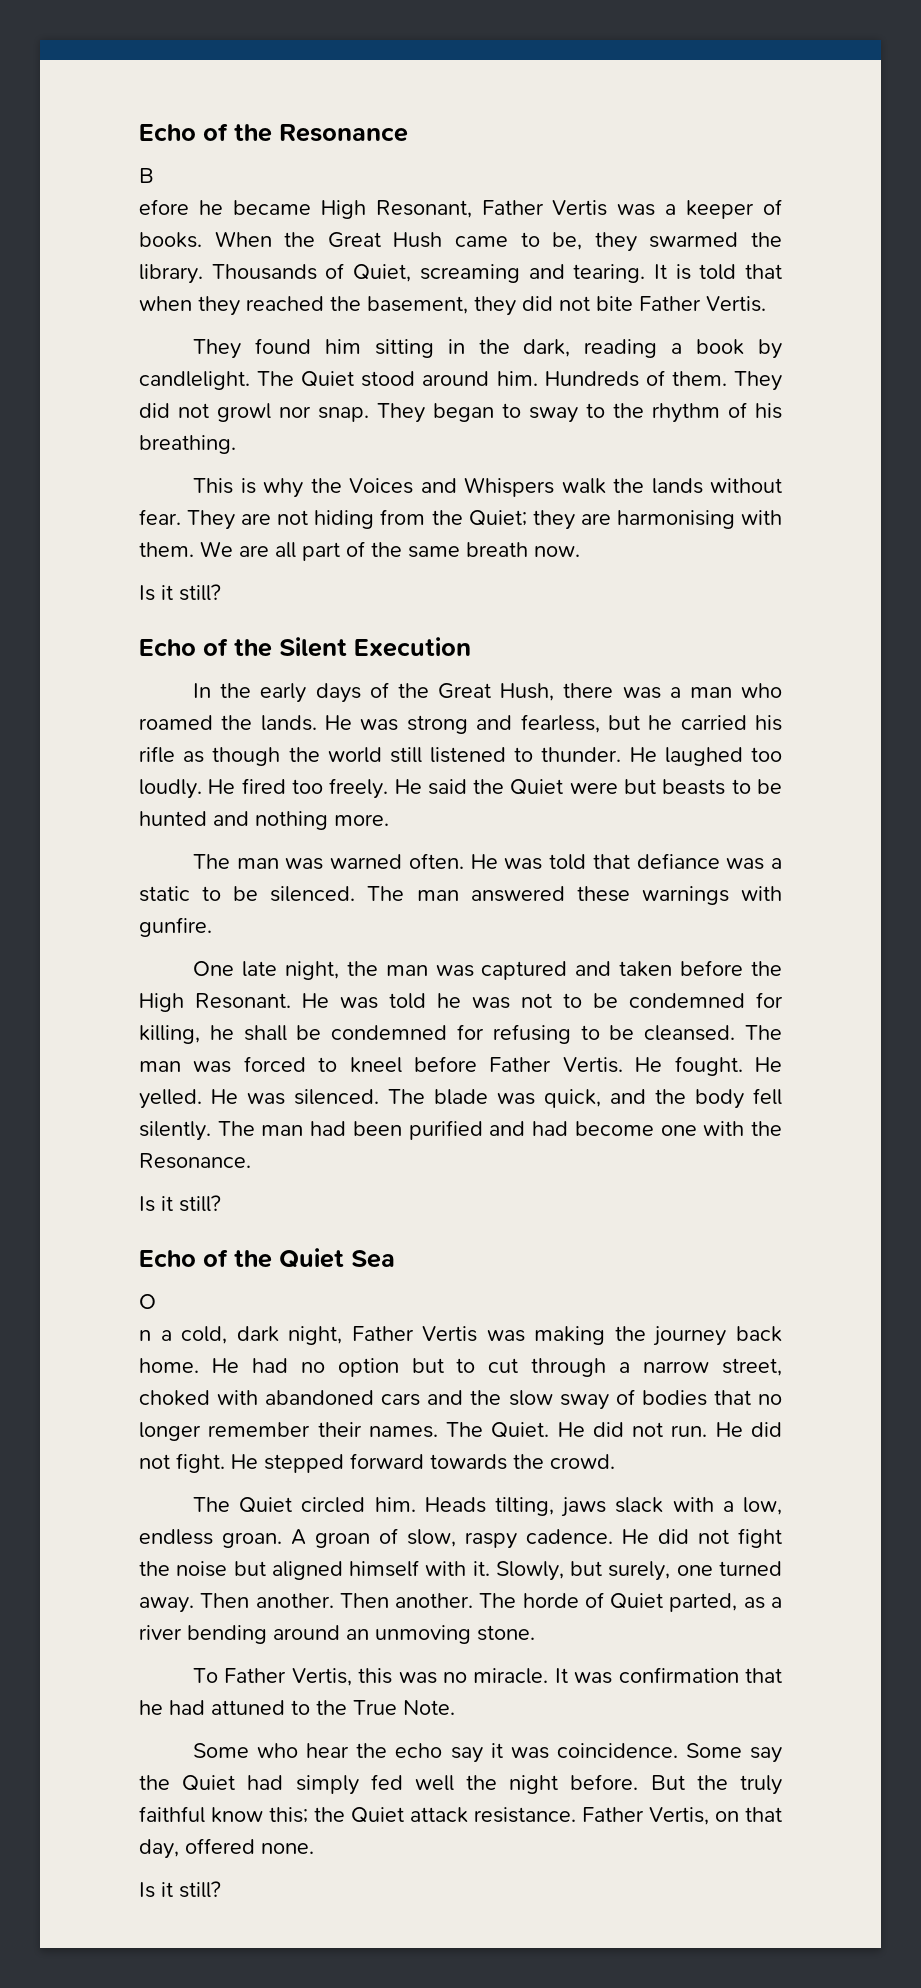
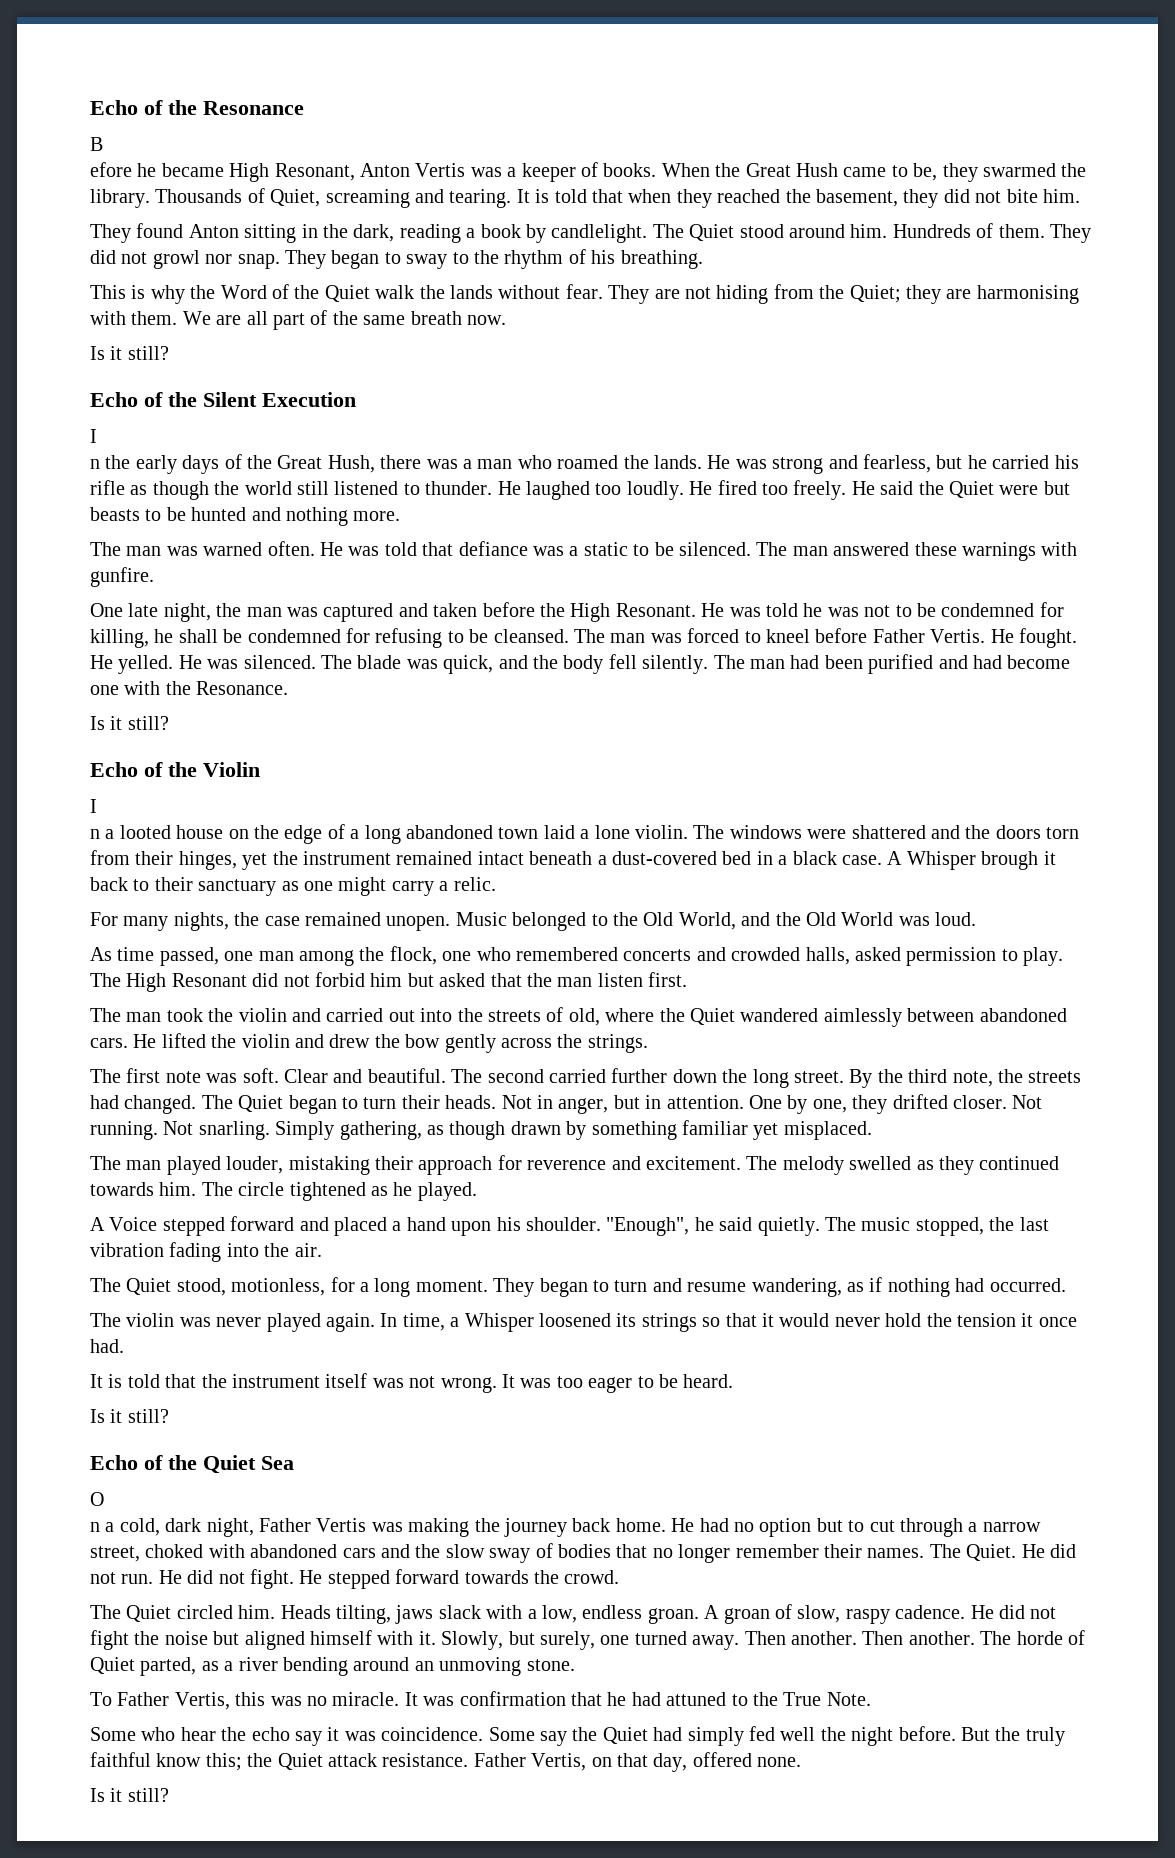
[481,200,544,215] Father -> [360,163,410,177] Anton
[639,296,766,312] Father Vertis. -> [1042,189,1080,203] him.
[324,339,361,354] him -> [188,224,239,238] Anton
[349,477,555,497] Voices and Whispers -> [220,284,370,302] Word of the Quiet
[193,683,212,698] In -> [90,429,97,443] [90,459,100,469] I // n
(221, 1203) none -> [90,762,260,777] [90,799,97,813] [90,824,1080,844] [90,850,1056,870] [90,877,496,896] [90,912,977,931] [90,946,1064,966] [90,972,688,992] [90,1007,1067,1027] [90,1033,648,1053] [90,1068,1082,1088] [90,1094,1043,1114] [90,1120,872,1140] [90,1155,1060,1175] [90,1182,477,1201] [90,1216,1049,1236] [90,1242,322,1262] [90,1277,1066,1297] [90,1313,1077,1332] [90,1339,124,1353] [90,1373,734,1393] [90,1409,169,1423] // Echo of the Violin // I // n a looted house on the edge of a long abandoned town laid a lone violin. The windows were shattered and the doors torn from their hinges, yet the instrument remained intact beneath a dust-covered bed in a black case. A Whisper brough it back to their sanctuary as one might carry a relic. // For many nights, the case remained unopen. Music belonged to the Old World, and the Old World was loud. // As time passed, one man among the flock, one who remembered concerts and crowded halls, asked permission to play. The High Resonant did not forbid him but asked that the man listen first. // The man took the violin and carried out into the streets of old, where the Quiet wandered aimlessly between abandoned cars. He lifted the violin and drew the bow gently across the strings. // The first note was soft. Clear and beautiful. The second carried further down the long street. By the third note, the streets had changed. The Quiet began to turn their heads. Not in anger, but in attention. One by one, they drifted closer. Not running. Not snarling. Simply gathering, as though drawn by something familiar yet misplaced. // The man played louder, mistaking their approach for reverence and excitement. The melody swelled as they continued towards him. The circle tightened as he played. // A Voice stepped forward and placed a hand upon his shoulder. "Enough", he said quietly. The music stopped, the last vibration fading into the air. // The Quiet stood, motionless, for a long moment. They began to turn and resume wandering, as if nothing had occurred. // The violin was never played again. In time, a Whisper loosened its strings so that it would never hold the tension it once had. // It is told that the instrument itself was not wrong. It was too eager to be heard. // Is it still?

